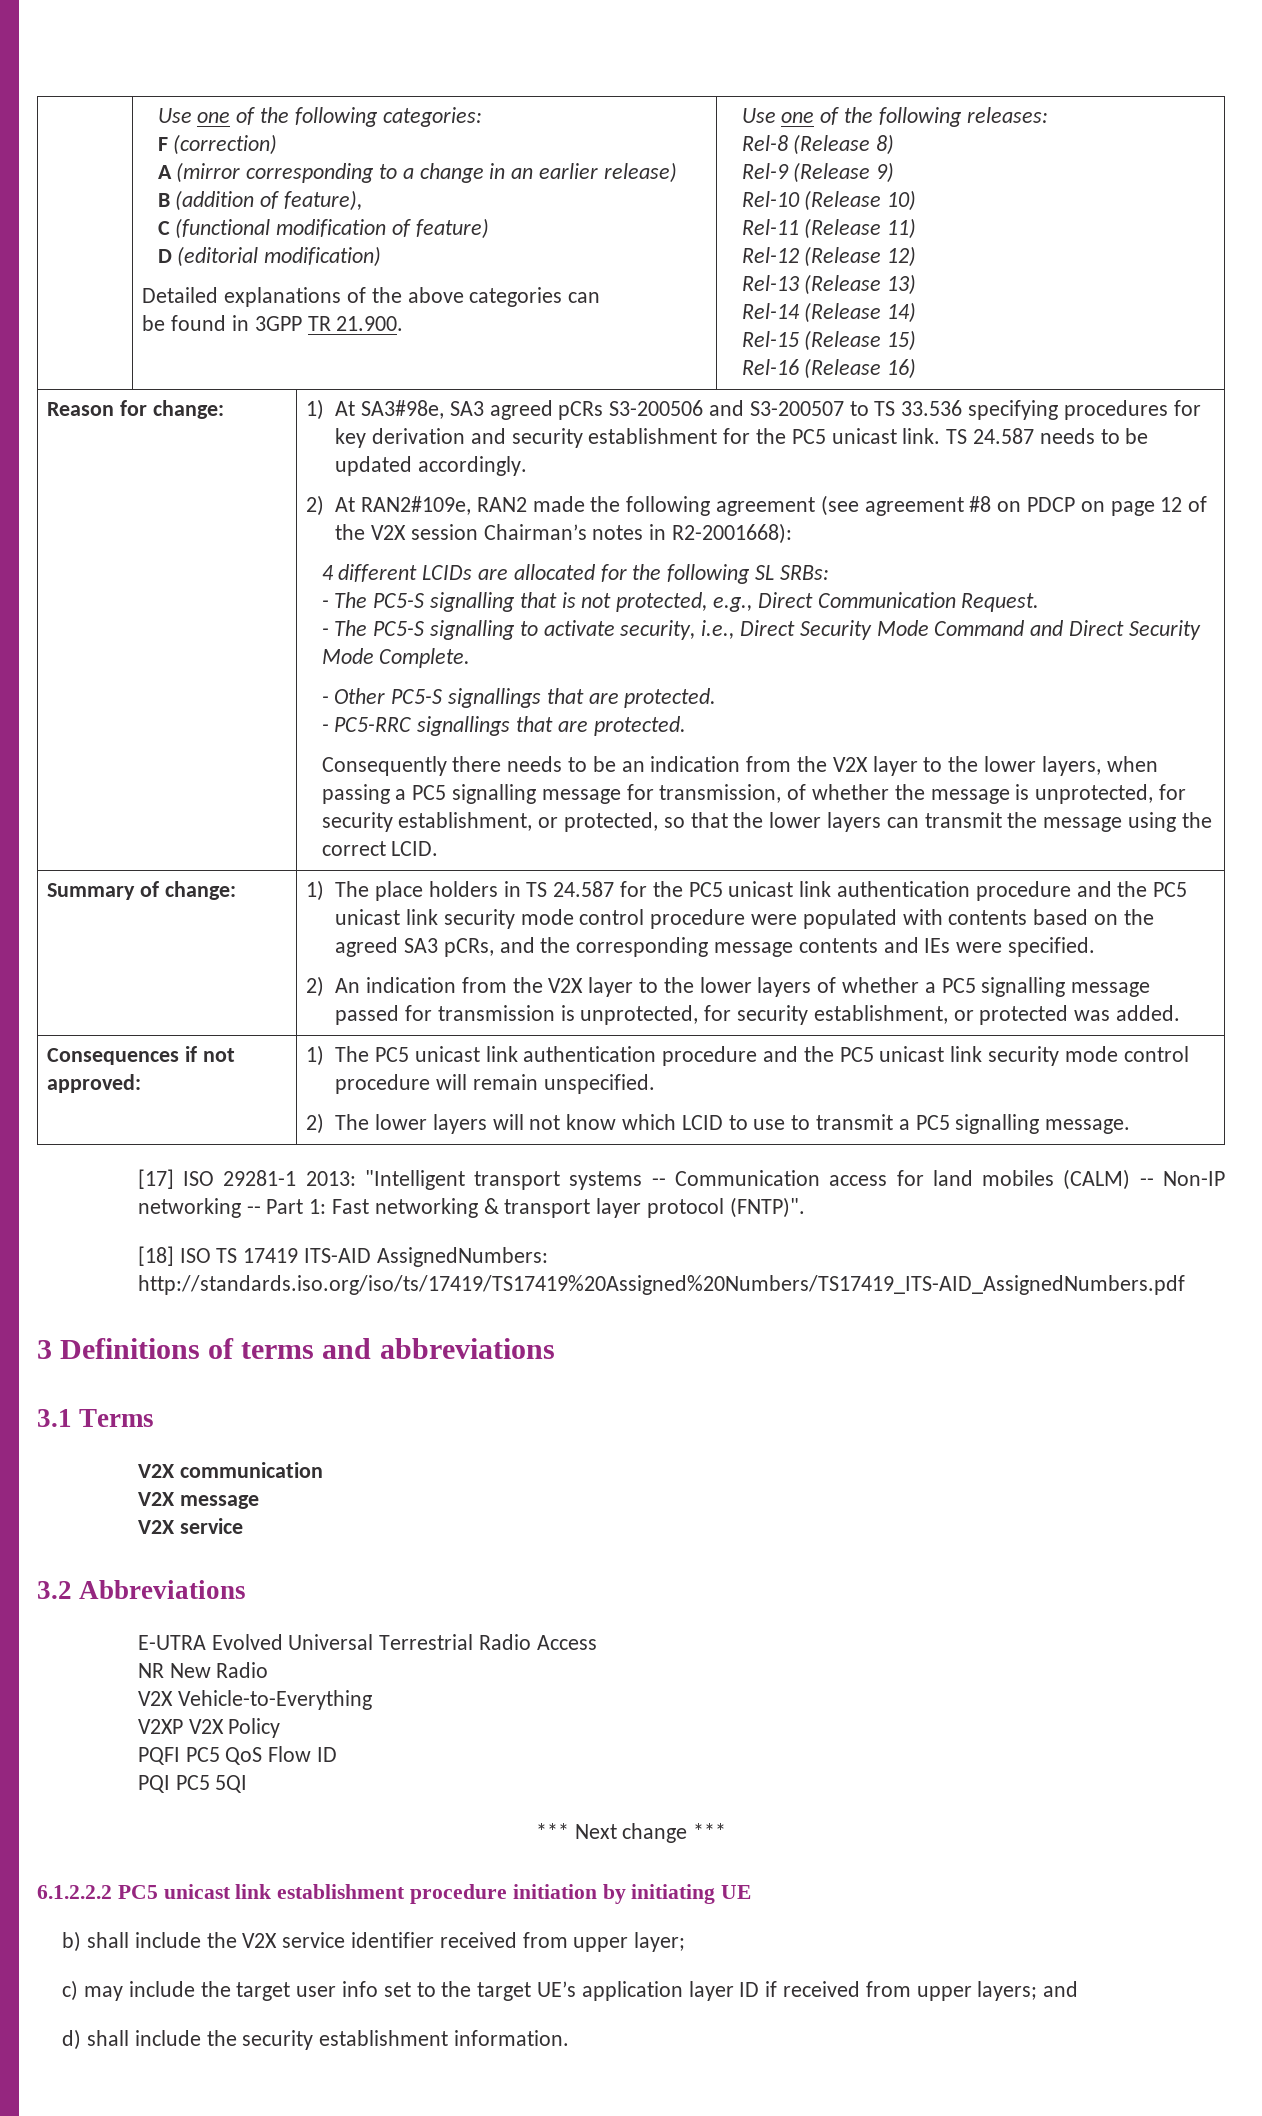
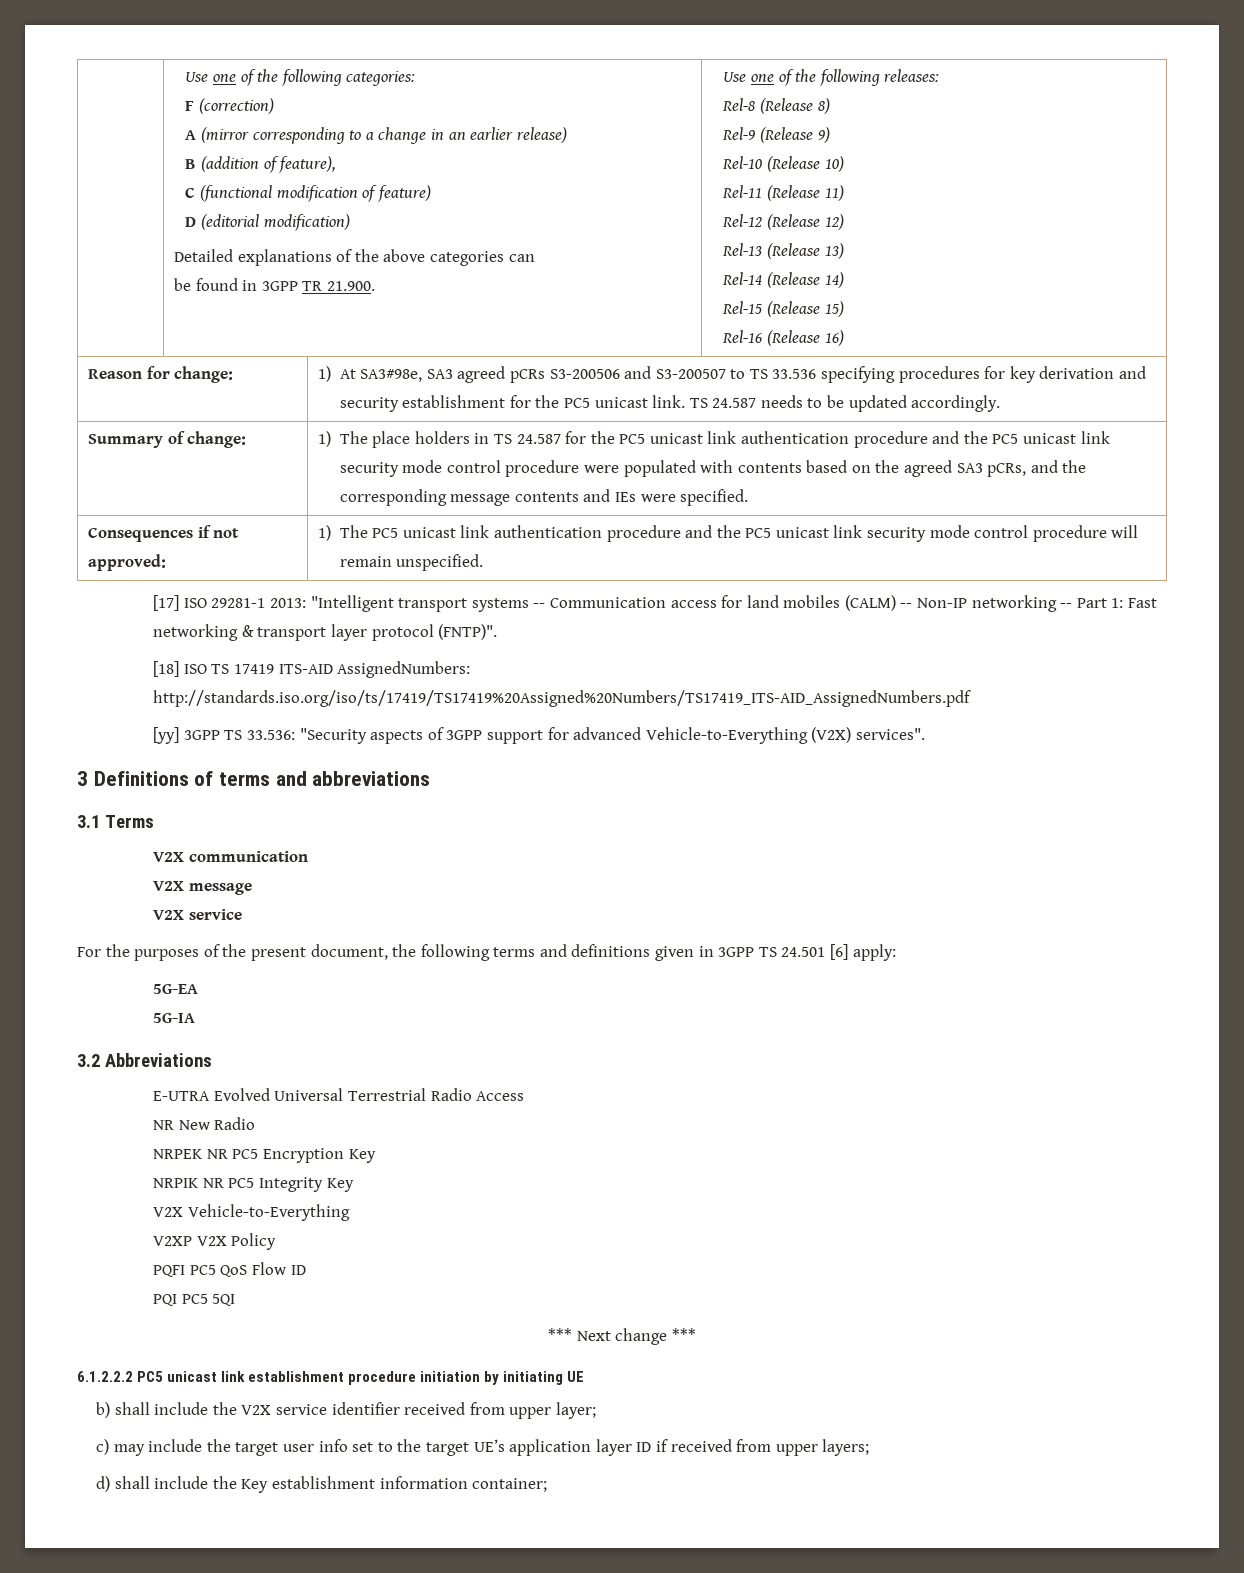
[306,495,1208,516] [335,523,793,544] [321,564,829,584] [321,592,1040,612] [321,620,1201,640] [321,648,471,668] [321,688,717,708] [321,716,686,736] [321,756,1158,776] [321,784,1187,804] [321,812,1212,832] [321,841,439,856] // 2) At RAN2#109e, RAN2 made the following agreement (see agreement #8 on PDCP on page 12 of the V2X session Chairman’s notes in R2-2001668): // 4 different LCIDs are allocated for the following SL SRBs: // - The PC5-S signalling that is not protected, e.g., Direct Communication Request. // - The PC5-S signalling to activate security, i.e., Direct Security Mode Command and Direct Security Mode Complete. // - Other PC5-S signallings that are protected. // - PC5-RRC signallings that are protected. // Consequently there needs to be an indication from the V2X layer to the lower layers, when passing a PC5 signalling message for transmission, of whether the message is unprotected, for security establishment, or protected, so that the lower layers can transmit the message using the correct LCID. -> (1001, 403) none
[306,976,1151,997] [335,1005,1181,1025] // 2) An indication from the V2X layer to the lower layers of whether a PC5 signalling message passed for transmission is unprotected, for security establishment, or protected was added. -> (749, 497) none
[306,1113,1131,1134] // 2) The lower layers will not know which LCID to use to transmit a PC5 signalling message. -> (484, 562) none
(1185, 1285) none -> [153,727,925,744] // [yy] 3GPP TS 33.536: "Security aspects of 3GPP support for advanced Vehicle-to-Everything (V2X) services".
(243, 1526) none -> [77,944,896,961] [153,984,199,994] [153,1013,196,1023] // For the purposes of the present document, the following terms and definitions given in 3GPP TS 24.501 [6] apply: // 5G-EA // 5G-IA
(269, 1670) none -> [153,1148,376,1163] [153,1177,354,1192] // NRPEK NR PC5 Encryption Key // NRPIK NR PC5 Integrity Key
[1043,1981,1079,1997] and -> (870, 1447) none
[242,2030,570,2050] security establishment information. -> [241,1476,548,1493] Key establishment information container;

